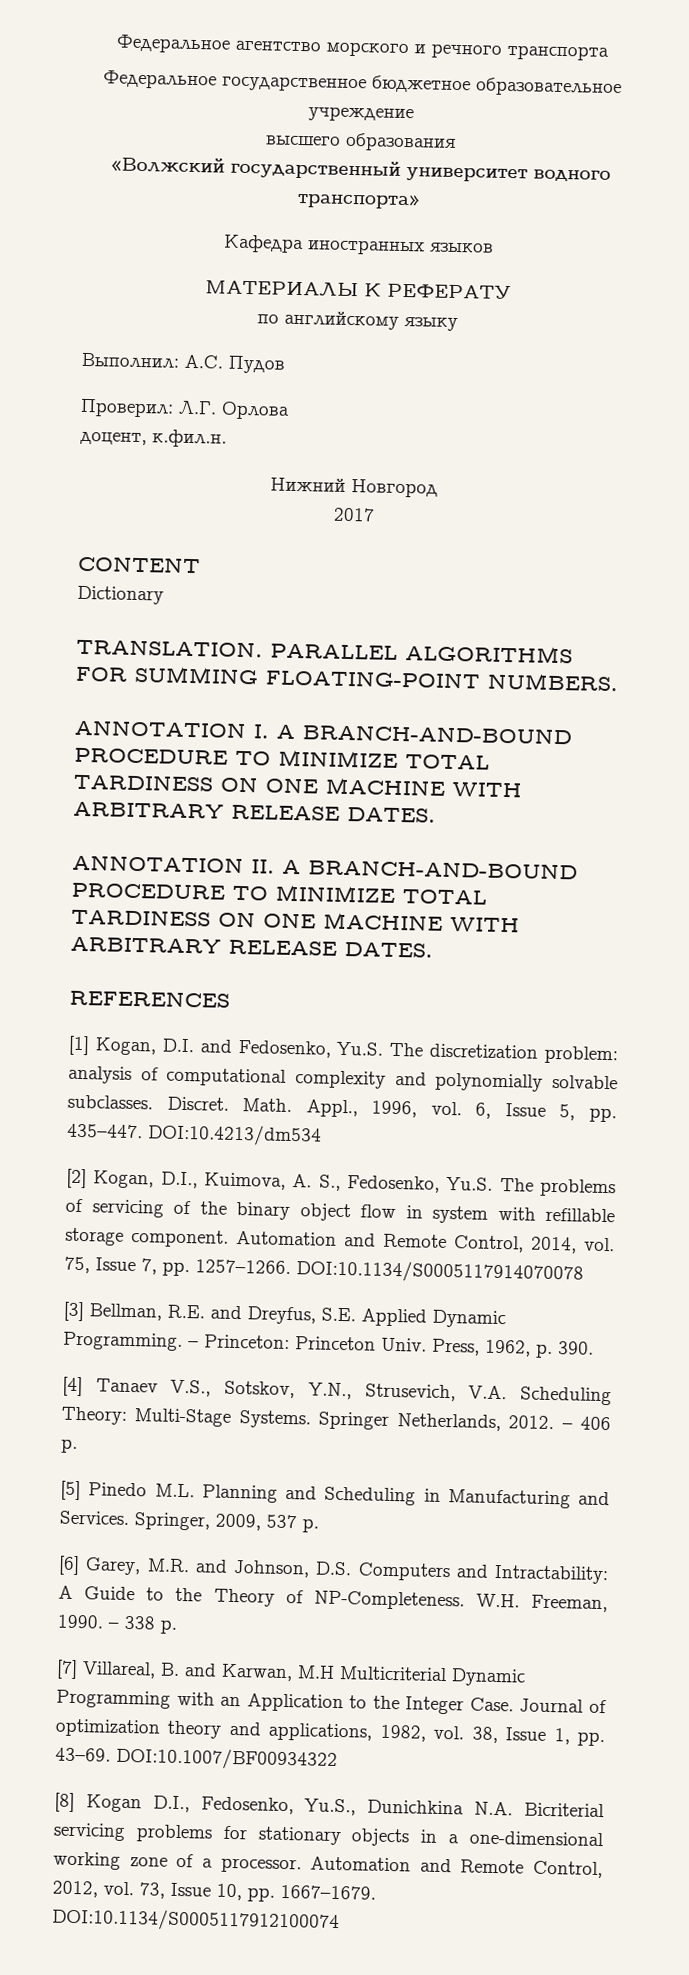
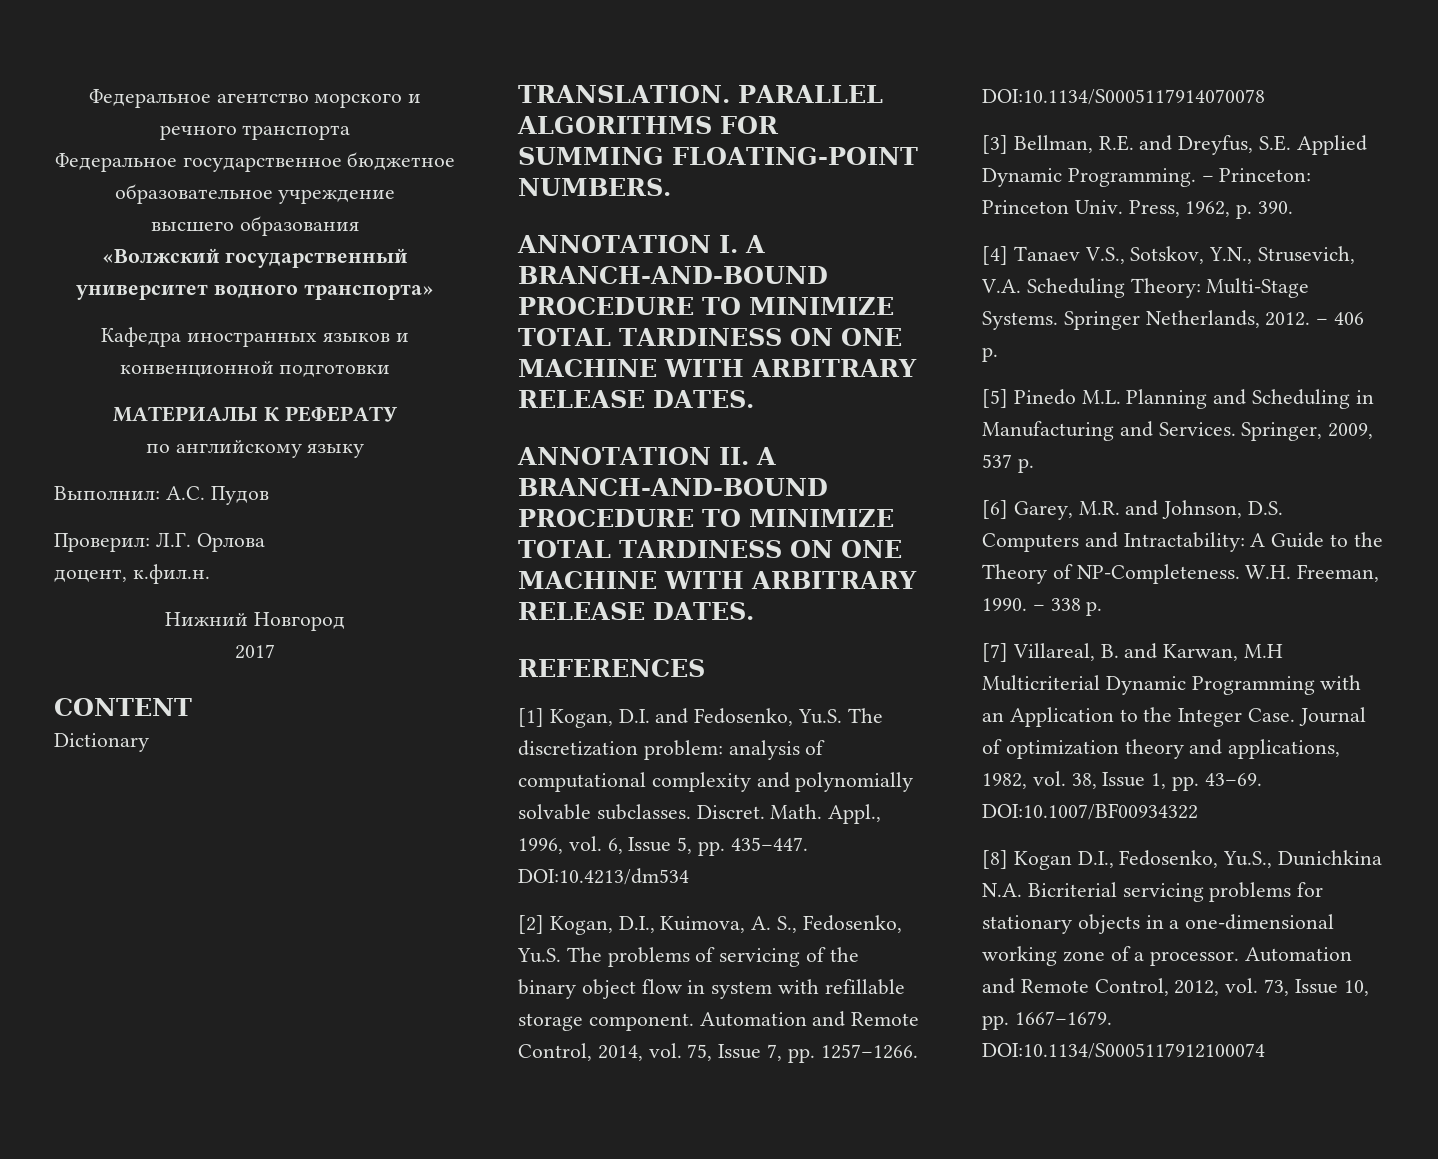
(494, 247) none -> [395,333,409,342] [119,361,391,377] и конвенционной подготовки

